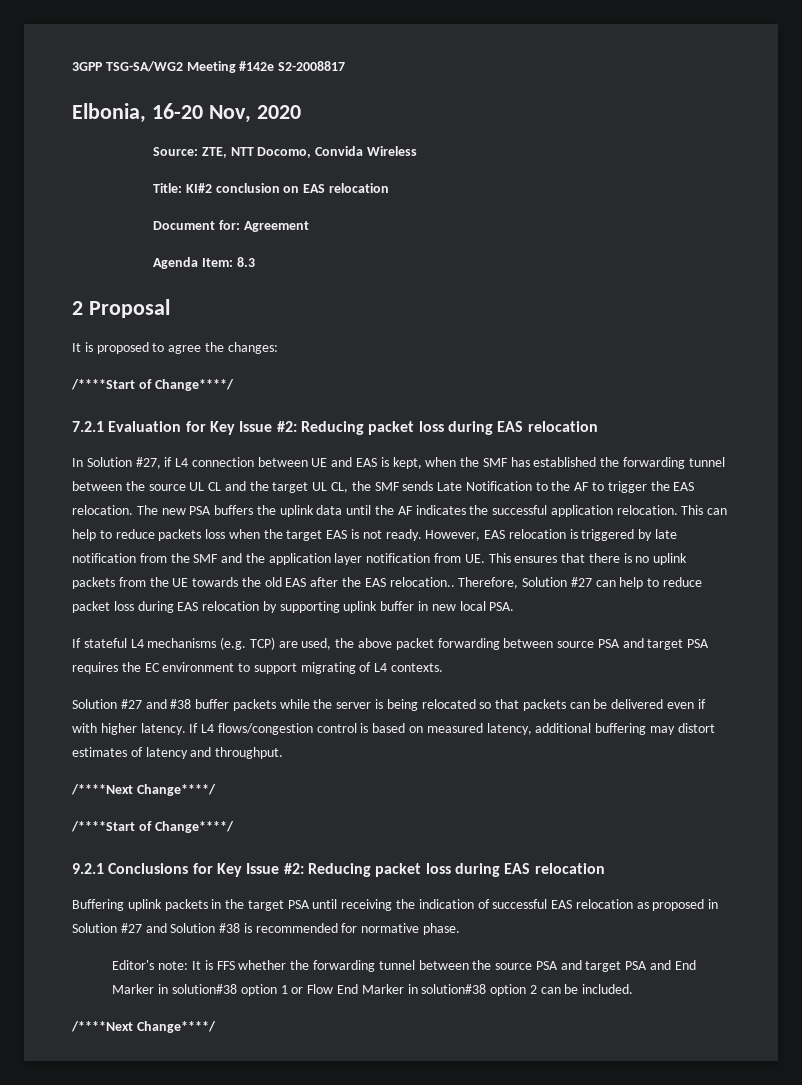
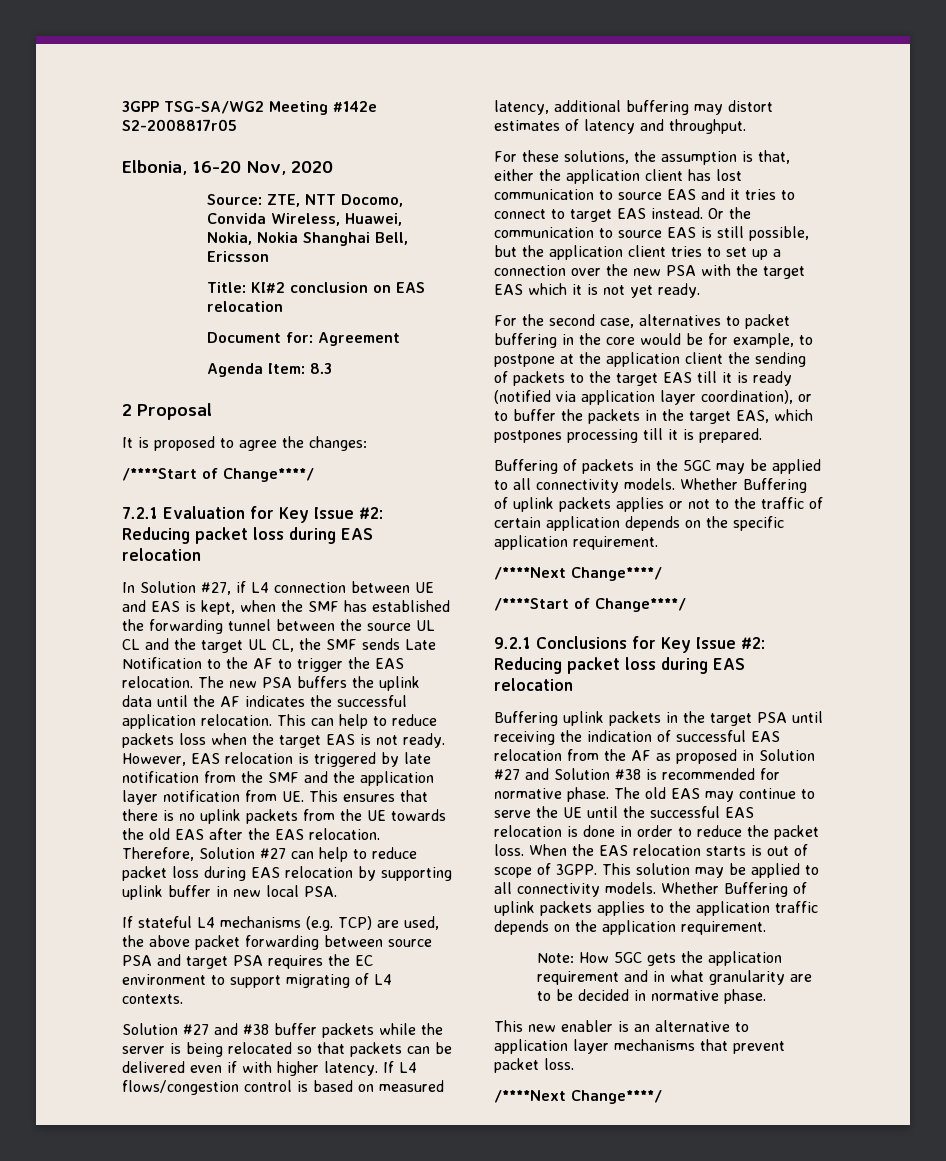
[278,61,346,71] S2-2008817 -> [122,119,237,131] S2-2008817r05
[366,146,417,156] Wireless -> [271,213,403,226] [207,232,409,246] [207,251,270,262] Wireless, Huawei, Nokia, Nokia Shanghai Bell, Ericsson
[389,577,455,587] relocation.. -> [309,828,380,840] relocation.
(284, 753) none -> [494,150,790,165] [494,169,742,184] [494,188,795,200] [494,207,751,222] [494,226,809,241] [494,245,781,260] [494,264,805,279] [494,283,700,298] [494,314,790,329] [494,333,813,348] [494,352,806,367] [494,371,792,386] [494,390,812,405] [494,409,813,424] [494,428,762,443] [494,459,821,474] [494,478,807,493] [494,497,823,512] [494,516,784,531] [494,535,658,550] // For these solutions, the assumption is that, either the application client has lost communication to source EAS and it tries to connect to target EAS instead. Or the communication to source EAS is still possible, but the application client tries to set up a connection over the new PSA with the target EAS which it is not yet ready. // For the second case, alternatives to packet buffering in the core would be for example, to postpone at the application client the sending of packets to the target EAS till it is ready (notified via application layer coordination), or to buffer the packets in the target EAS, which postpones processing till it is prepared. // Buffering of packets in the 5GC may be applied to all connectivity models. Whether Buffering of uplink packets applies or not to the traffic of certain application depends on the specific application requirement.
(633, 904) none -> [567,749,651,761] from the AF
[112,960,696,972] [112,984,634,996] // Editor's note: It is FFS whether the forwarding tunnel between the source PSA and target PSA and End Marker in solution#38 option 1 or Flow End Marker in solution#38 option 2 can be included. -> [614,787,815,802] [494,806,754,818] [494,825,819,840] [494,844,808,856] [494,863,819,878] [494,882,807,897] [494,901,818,916] [494,920,766,935] [536,951,782,966] [536,970,812,985] [536,989,766,1004] [494,1020,749,1032] [494,1039,785,1054] [494,1058,574,1073] The old EAS may continue to serve the UE until the successful EAS relocation is done in order to reduce the packet loss. When the EAS relocation starts is out of scope of 3GPP. This solution may be applied to all connectivity models. Whether Buffering of uplink packets applies to the application traffic depends on the application requirement. // Note: How 5GC gets the application requirement and in what granularity are to be decided in normative phase. // This new enabler is an alternative to application layer mechanisms that prevent packet loss.

